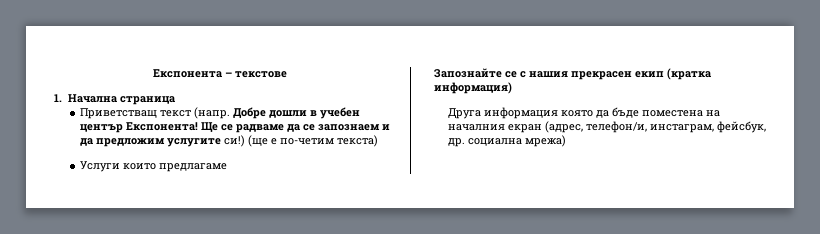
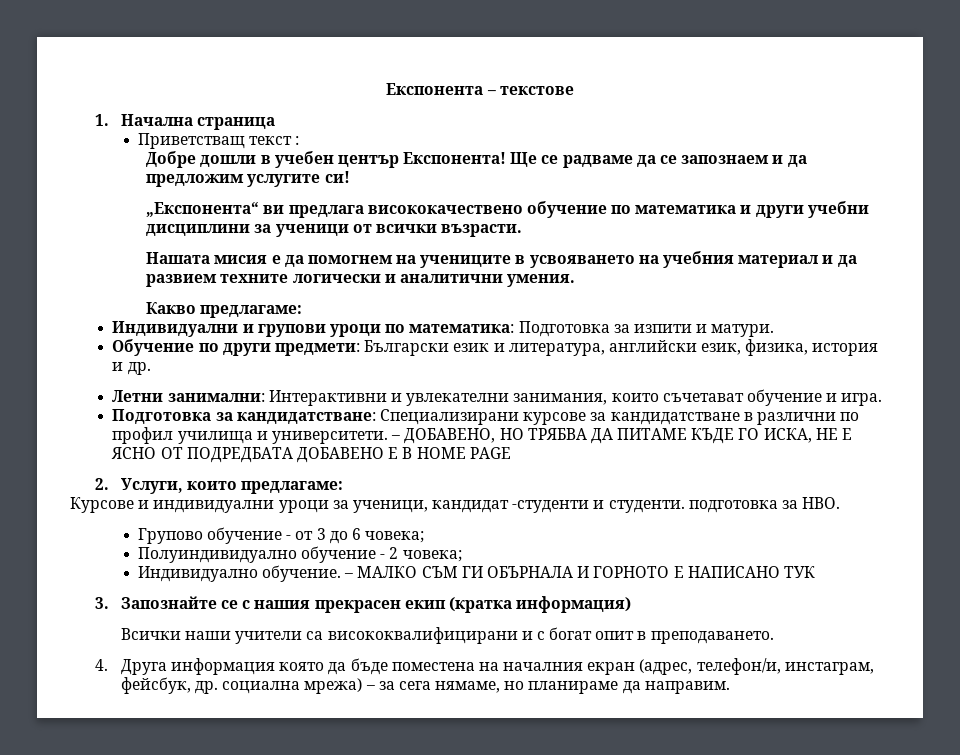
[194,107,231,119] (напр. -> [295,136,300,145] : //
[224,135,379,147] [80,161,228,172] си!) (ще е по-четим текста) // Услуги които предлагаме // -> [324,171,350,183] [146,201,869,218] [146,224,523,237] [146,251,857,268] [146,274,576,287] [146,302,303,318] [112,321,775,337] [112,339,879,356] [112,362,151,375] [112,389,883,406] [112,409,860,425] [112,427,853,444] [111,447,511,463] [95,478,344,494] [70,497,841,513] [137,527,425,544] [137,546,462,563] [137,565,815,582] [95,597,110,609] си! // „Експонента“ ви предлага висококачествено обучение по математика и други учебни дисциплини за ученици от всички възрасти. // Нашата мисия е да помогнем на учениците в усвояването на учебния материал и да развием техните логически и аналитични умения. // Какво предлагаме: // Индивидуални и групови уроци по математика: Подготовка за изпити и матури. // Обучение по други предмети: Български език и литература, английски език, физика, история и др. // Летни занимални: Интерактивни и увлекателни занимания, които съчетават обучение и игра. // Подготовка за кандидатстване: Специализирани курсове за кандидатстване в различни по профил училища и университети. – ДОБАВЕНО, НО ТРЯБВА ДА ПИТАМЕ КЪДЕ ГО ИСКА, НЕ Е ЯСНО ОТ ПОДРЕДБАТА ДОБАВЕНО Е В HOME PAGE // 2. Услуги, които предлагаме: // Курсове и индивидуални уроци за ученици, кандидат -студенти и студенти. подготовка за НВО. // Групово обучение - от 3 до 6 човека; // Полуиндивидуално обучение - 2 човека; // Индивидуално обучение. – МАЛКО СЪМ ГИ ОБЪРНАЛА И ГОРНОТО Е НАПИСАНО ТУК // 3.
(513, 88) none -> [120,627,774,644] [95,659,109,671] Всички наши учители са висококвалифицирани и с богат опит в преподаването. // 4.
(567, 141) none -> [365,681,730,694] – за сега нямаме, но планираме да направим.

